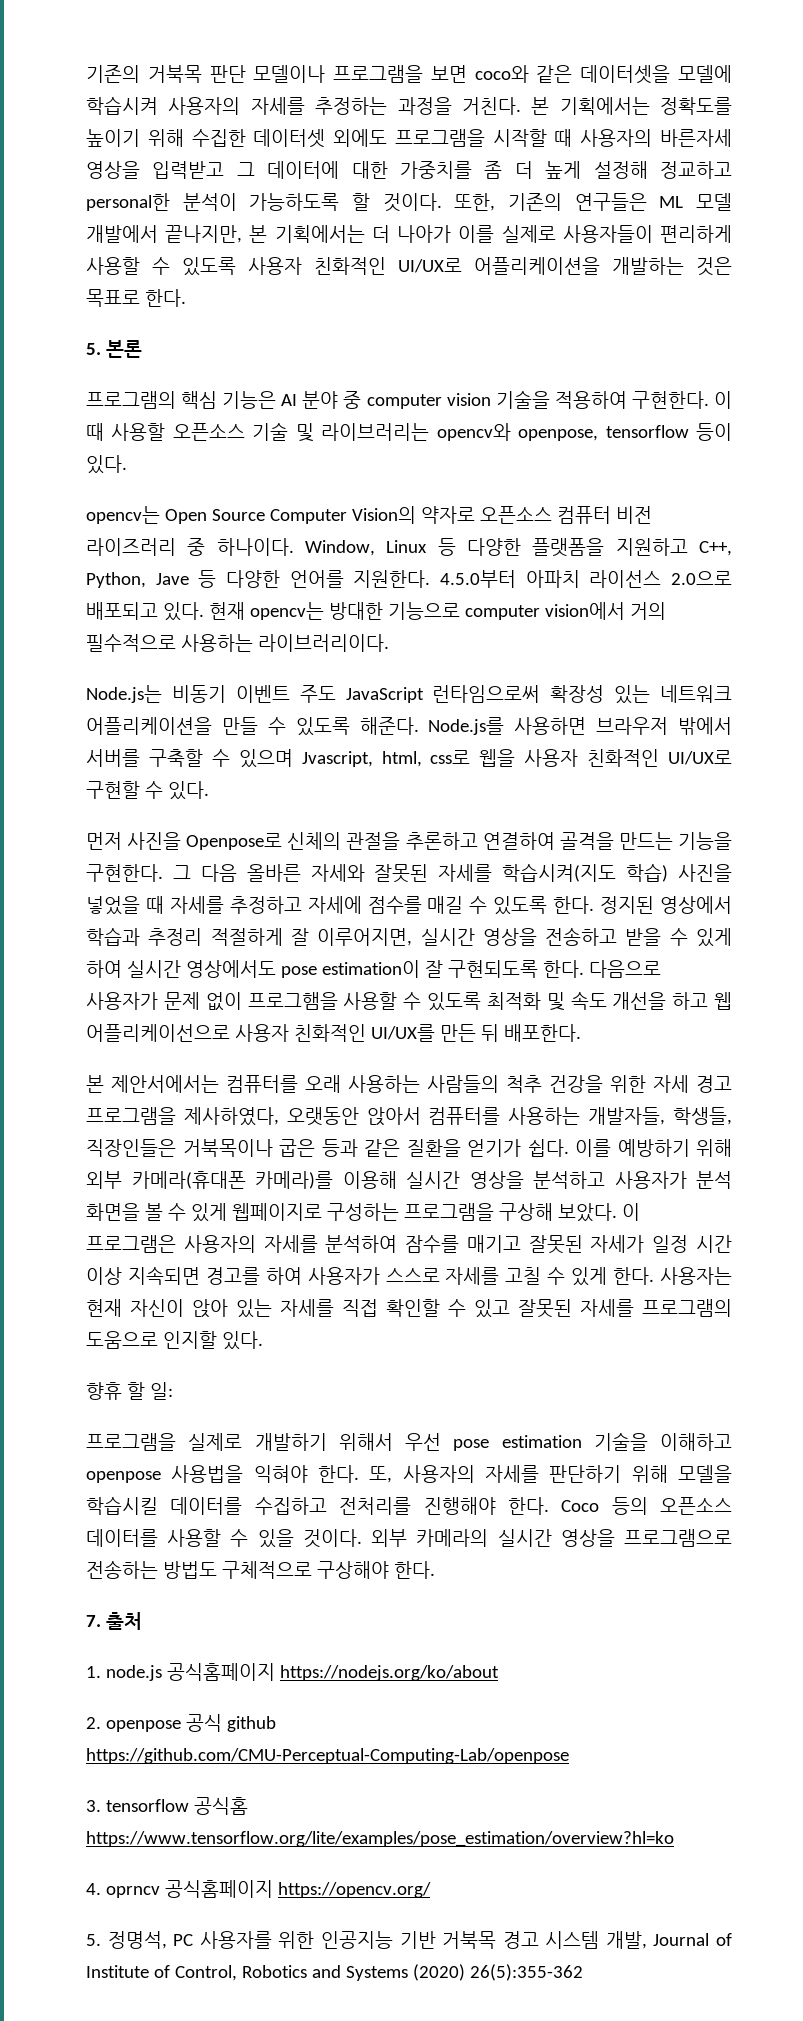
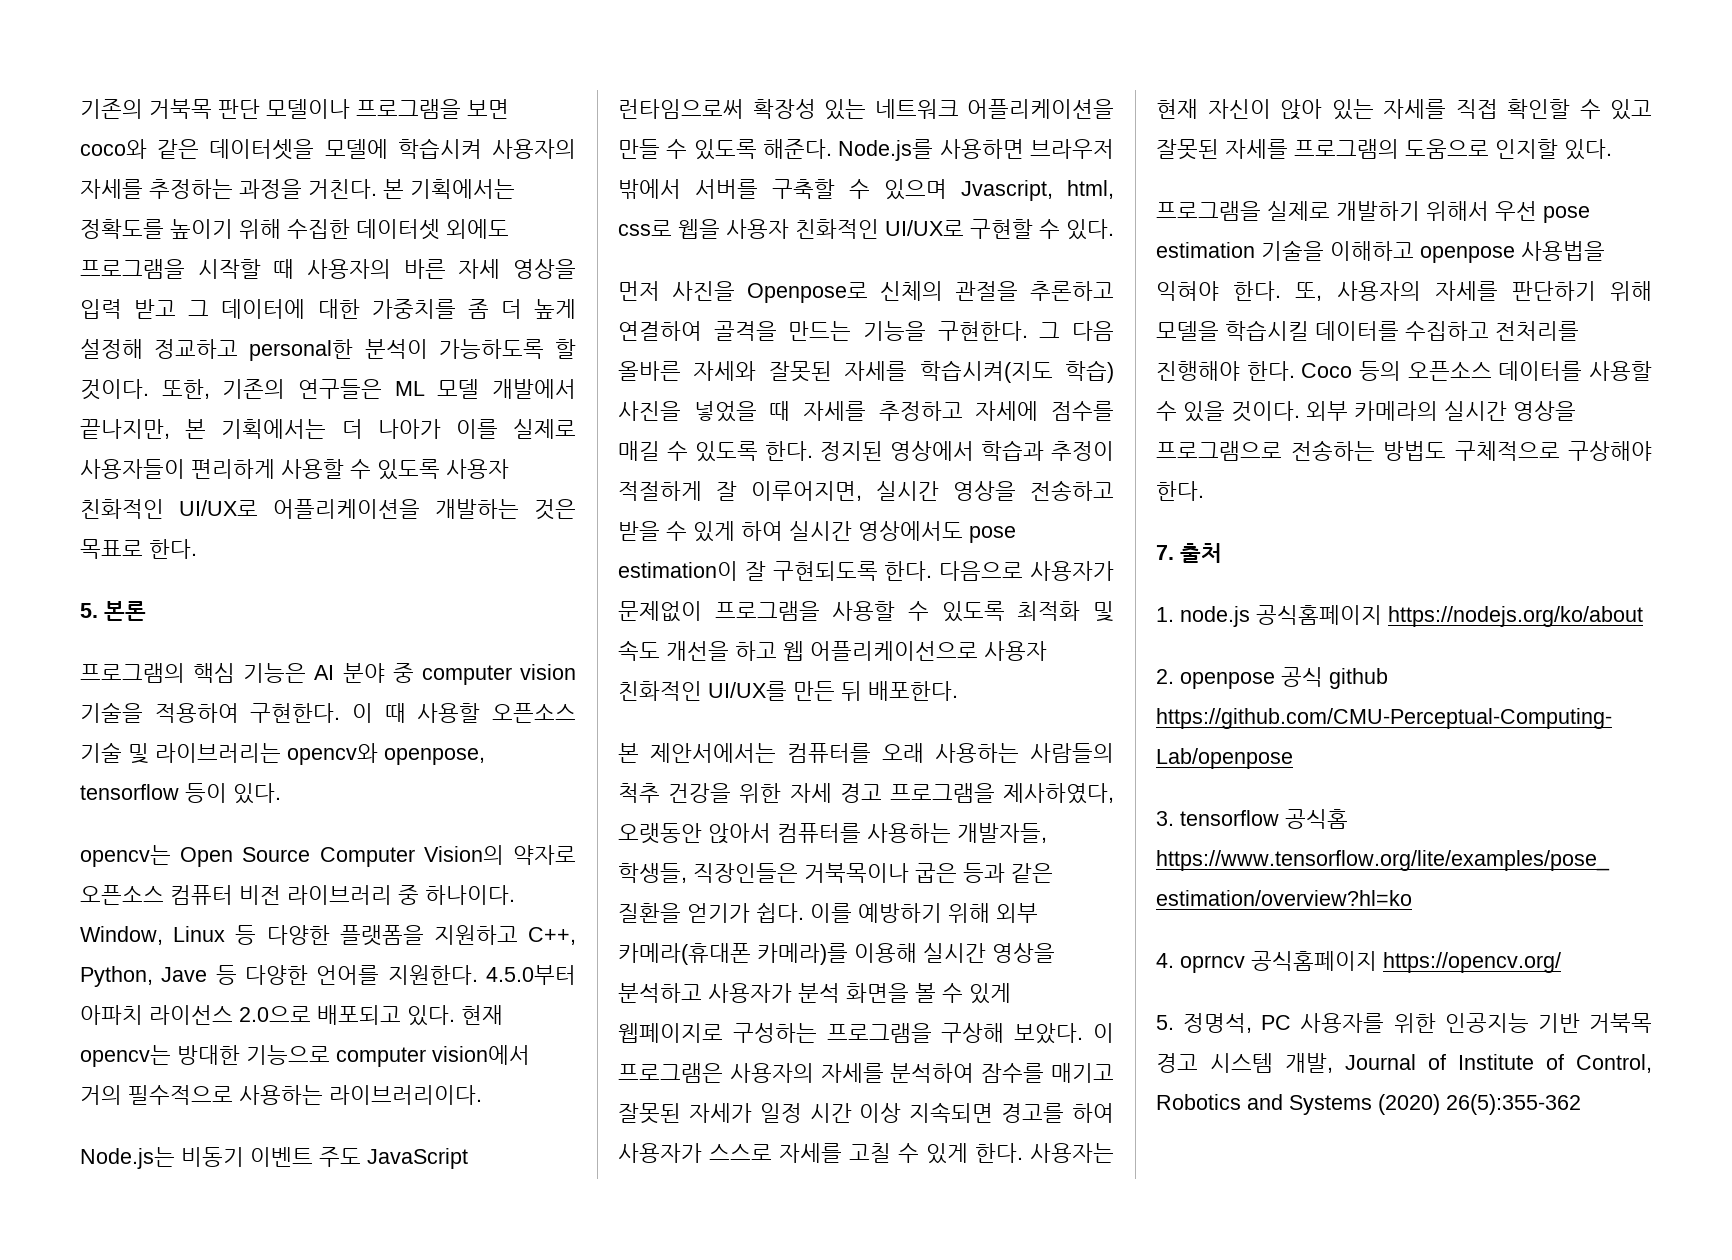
[660,129,732,147] [86,161,225,179] 바른자세 영상을 입력받고 -> [403,259,576,279] [80,299,177,319] 바른 자세 영상을 입력 받고
[86,538,176,556] 라이즈러리 -> [287,885,392,905] 라이브러리
[148,928,203,946] 추정리 -> [1051,441,1114,461] 추정이
[163,992,338,1011] 문제 없이 프로그햄을 -> [618,601,820,622] 문제없이 프로그램을
[86,1382,173,1400] // 향휴 할 일: -> (1612, 149) none

